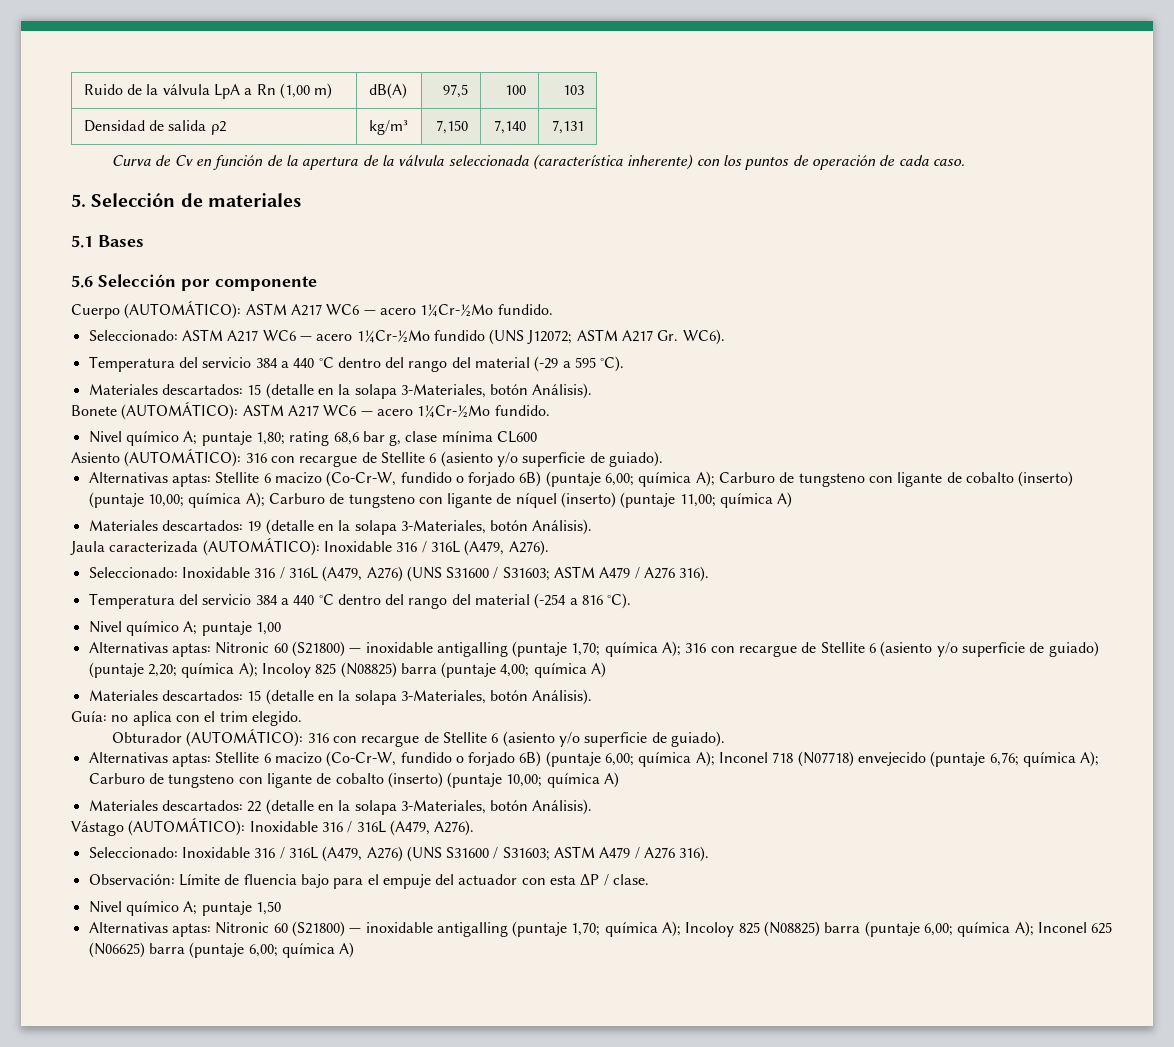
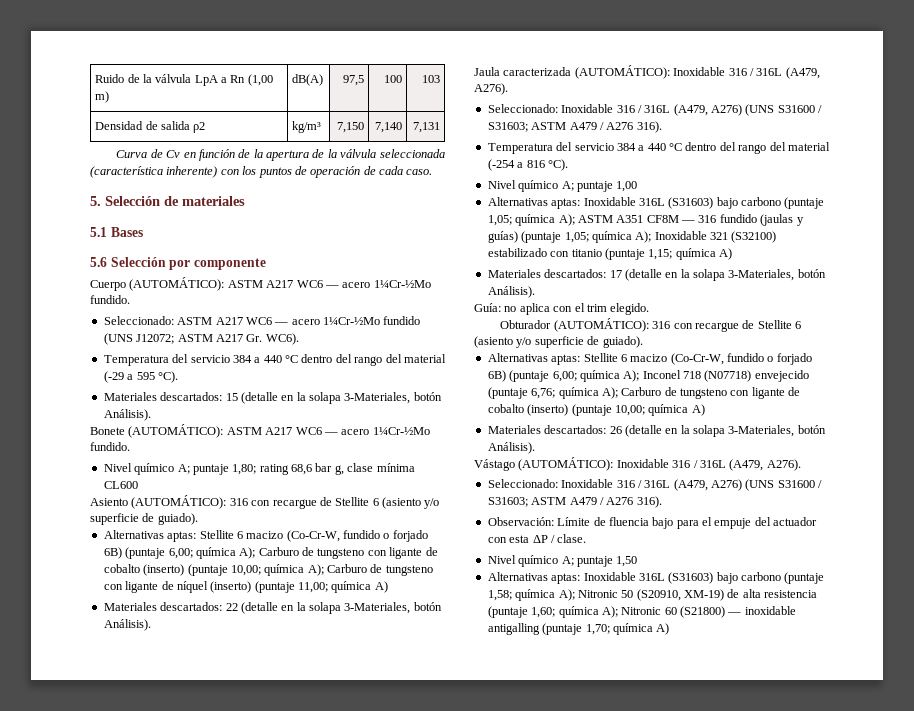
[247,521,262,531] 19 -> [225,603,238,611] 22
[215,641,1099,657] [88,662,607,678] [88,690,262,701] Nitronic 60 (S21800) — inoxidable antigalling (puntaje 1,70; química A); 316 con recargue de Stellite 6 (asiento y/o superficie de guiado) (puntaje 2,20; química A); Incoloy 825 (N08825) barra (puntaje 4,00; química A) // Materiales descartados: 15 -> [583,197,825,209] [487,214,804,226] [487,231,777,243] [487,248,732,260] [487,269,622,278] Inoxidable 316L (S31603) bajo carbono (puntaje 1,05; química A); ASTM A351 CF8M — 316 fundido (jaulas y guías) (puntaje 1,05; química A); Inoxidable 321 (S32100) estabilizado con titanio (puntaje 1,15; química A) // Materiales descartados: 17
[247,801,262,812] 22 -> [609,426,622,434] 26
[215,921,1113,937] [88,942,335,958] Nitronic 60 (S21800) — inoxidable antigalling (puntaje 1,70; química A); Incoloy 825 (N08825) barra (puntaje 6,00; química A); Inconel 625 (N06625) barra (puntaje 6,00; química -> [583,572,825,584] [487,589,818,601] [487,606,796,618] [487,623,653,635] Inoxidable 316L (S31603) bajo carbono (puntaje 1,58; química A); Nitronic 50 (S20910, XM-19) de alta resistencia (puntaje 1,60; química A); Nitronic 60 (S21800) — inoxidable antigalling (puntaje 1,70; química

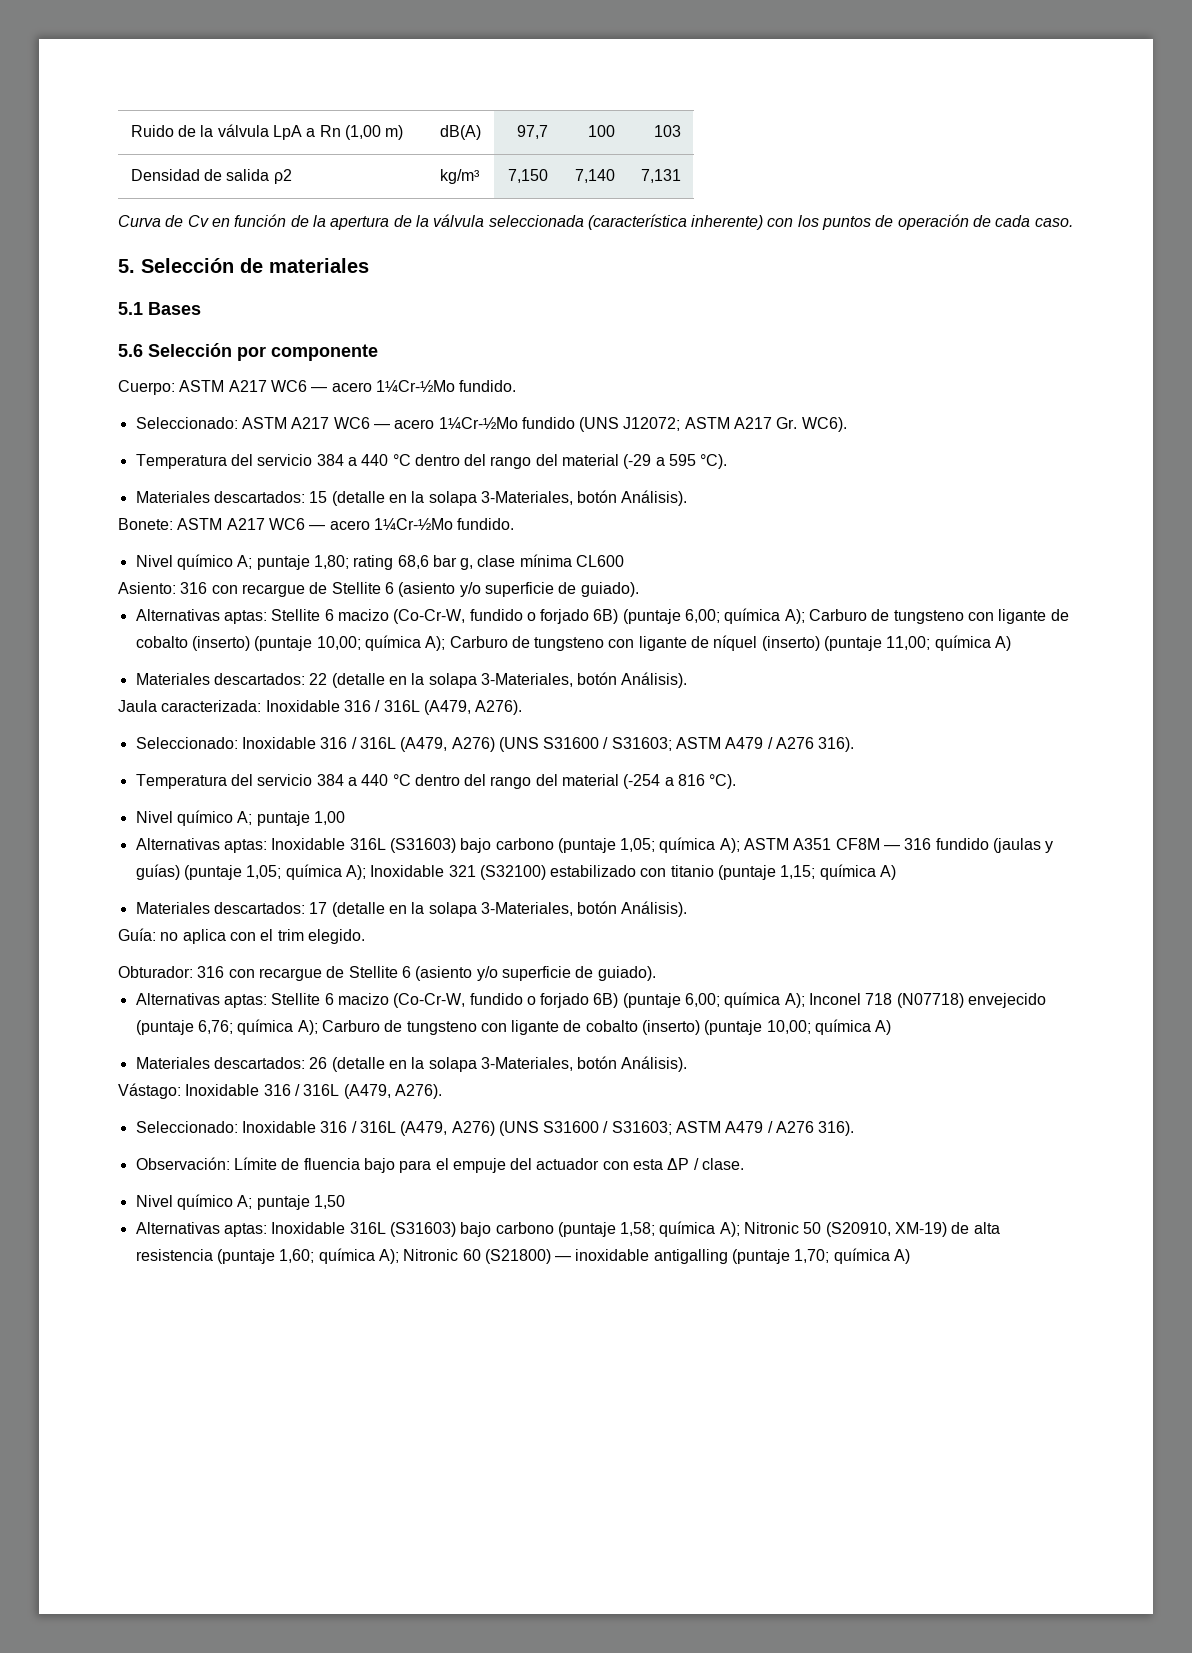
[342,75,364,86] 97,5 -> [517,125,549,139] 97,7
[90,277,225,291] Cuerpo (AUTOMÁTICO): -> [118,380,175,395] Cuerpo:
[90,424,224,438] Bonete (AUTOMÁTICO): -> [118,518,173,530] Bonete:
[90,495,227,509] Asiento (AUTOMÁTICO): -> [118,582,176,594] Asiento:
[503,65,670,79] caracterizada (AUTOMÁTICO): -> [161,700,262,712] caracterizada:
[500,318,649,332] Obturador (AUTOMÁTICO): -> [118,966,193,978] Obturador:
[474,457,614,471] Vástago (AUTOMÁTICO): -> [118,1083,181,1099] Vástago:

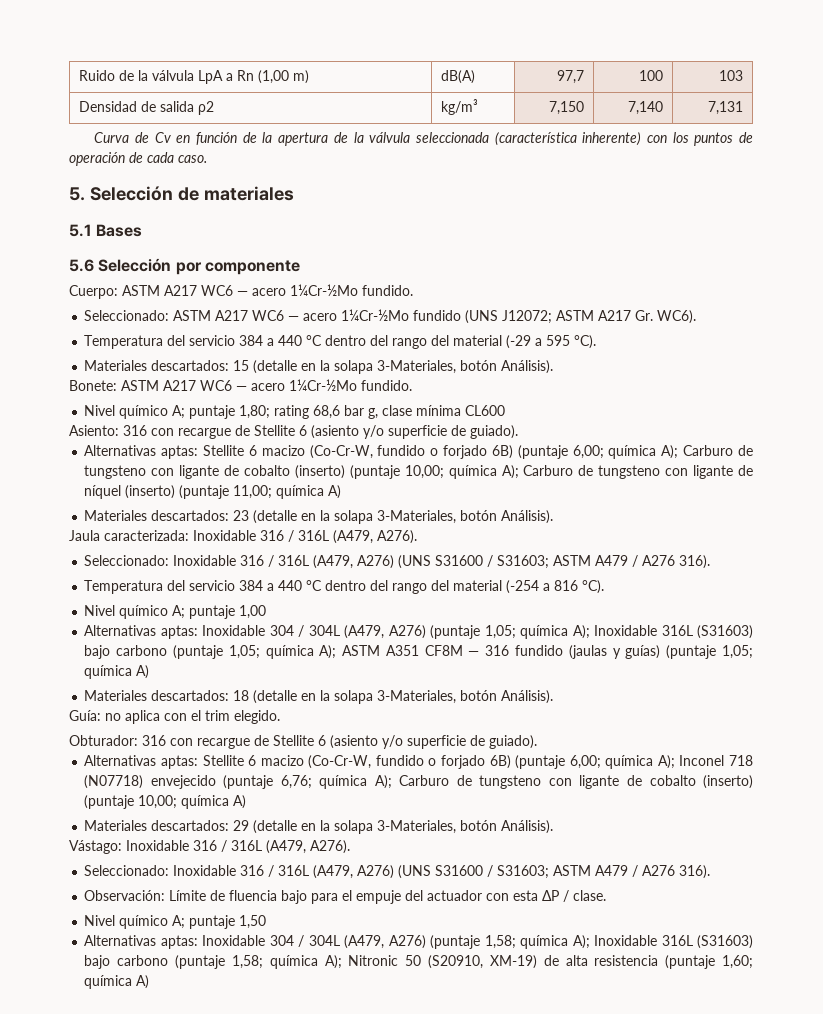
[309,673,328,685] 22 -> [233,510,250,521] 23
(346, 844) none -> [269,625,658,639] 304 / 304L (A479, A276) (puntaje 1,05; química A); Inoxidable
[345,864,897,880] [135,902,328,914] A); Inoxidable 321 (S32100) estabilizado con titanio (puntaje 1,15; química A) // Materiales descartados: 17 -> [136,665,150,679] [84,690,250,701] A) // Materiales descartados: 18
[309,1057,328,1069] 26 -> [233,820,250,831] 29
(346, 1228) none -> [269,935,658,949] 304 / 304L (A479, A276) (puntaje 1,58; química A); Inoxidable
[378,1248,890,1264] A); Nitronic 60 (S21800) — inoxidable antigalling (puntaje 1,70; química -> (133, 982) none

